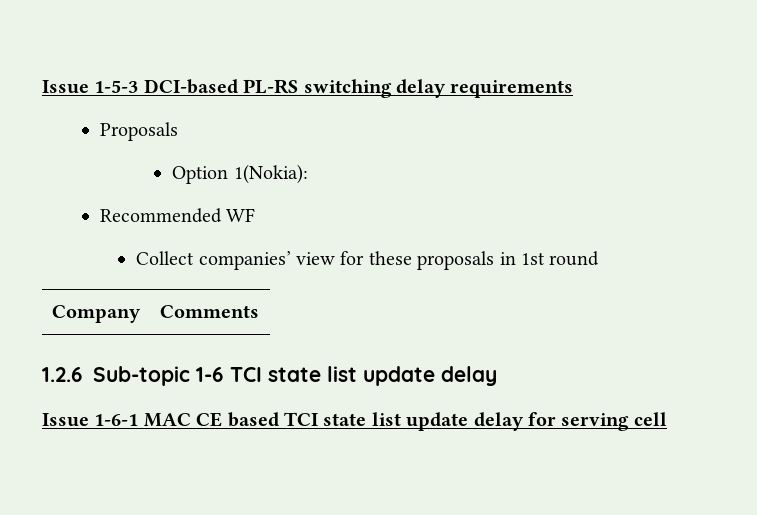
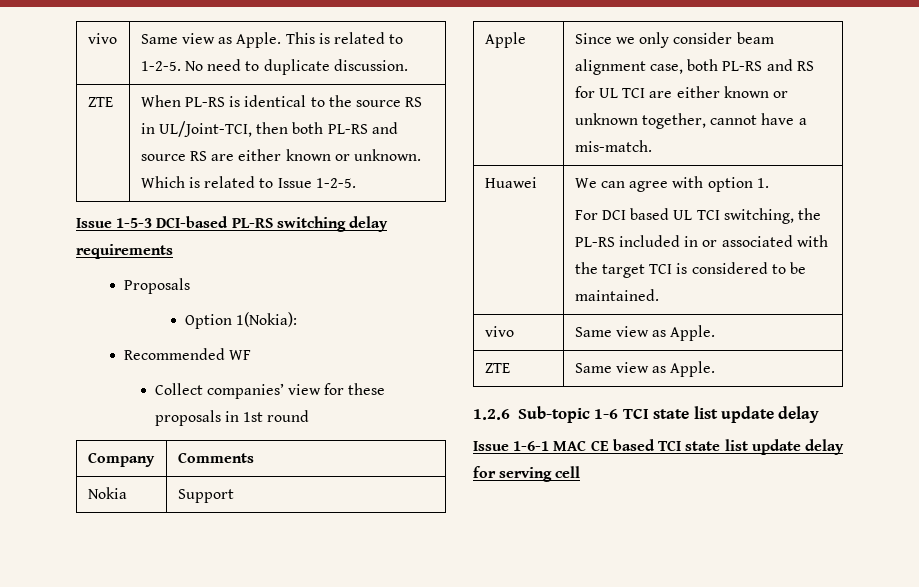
(42, 87) none -> [87,33,117,44] [140,32,404,48] [140,59,408,75] [87,97,113,107] [140,95,423,107] [140,121,398,137] [140,149,421,161] [140,176,356,188] vivo | Same view as Apple. This is related to 1-2-5. No need to duplicate discussion. // ZTE | When PL-RS is identical to the source RS in UL/Joint-TCI, then both PL-RS and source RS are either known or unknown. Which is related to Issue 1-2-5. //
(259, 311) none -> [87,487,127,499] [177,489,234,503] [484,32,526,48] [574,32,774,48] [574,59,814,75] [574,86,788,98] [574,113,807,129] [574,140,652,152] [484,177,537,188] [574,176,769,192] [574,208,821,224] [574,235,828,247] [574,262,806,278] [574,289,659,301] [484,326,514,337] [574,325,716,341] [484,363,510,373] [574,361,716,377] // Nokia | Support // Apple | Since we only consider beam alignment case, both PL-RS and RS for UL TCI are either known or unknown together, cannot have a mis-match. // Huawei | We can agree with option 1. // For DCI based UL TCI switching, the PL-RS included in or associated with the target TCI is considered to be maintained. // vivo | Same view as Apple. // ZTE | Same view as Apple.

